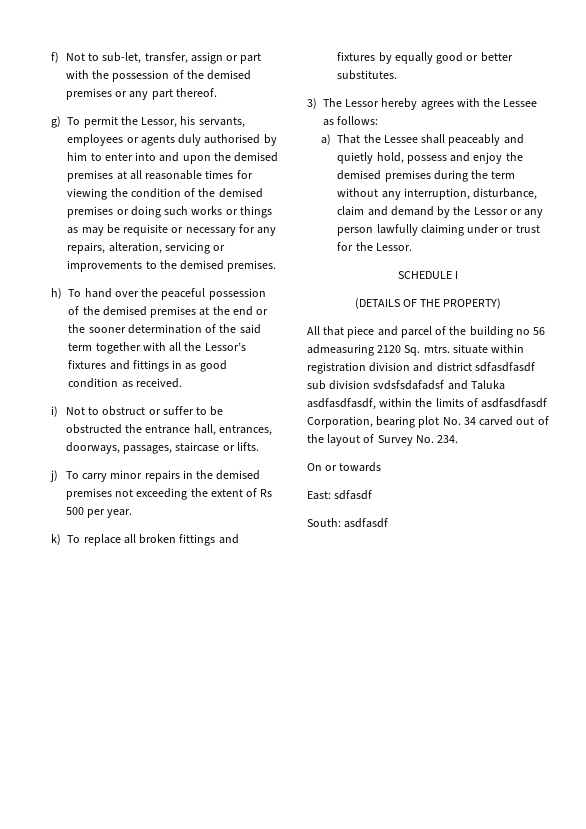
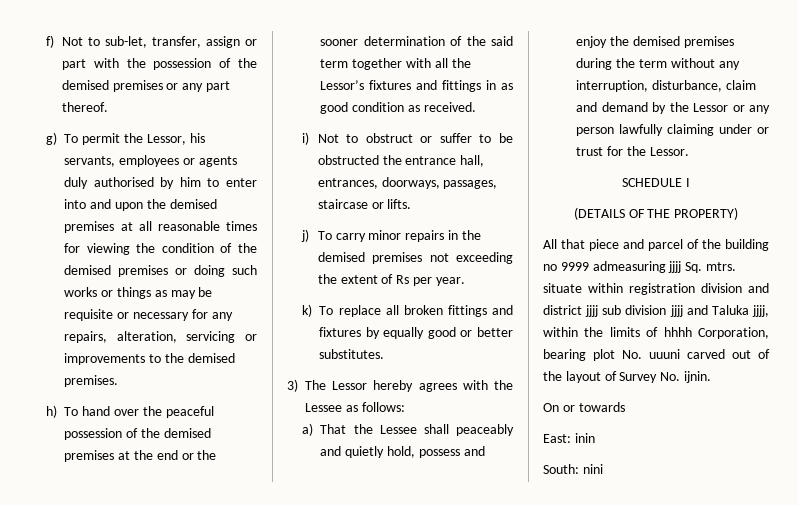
[65,507,84,515] 500 -> (410, 279) none
[533,327,546,335] [307,344,402,356] 56 admeasuring 2120 -> [560,261,682,273] 9999 admeasuring jjjj
[474,362,535,372] sdfasdfasdf -> [585,305,599,317] jjjj
[373,380,445,390] svdsfsdafadsf -> [669,305,683,317] jjjj
[307,398,376,410] asdfasdfasdf, -> [752,305,769,317] jjjj,
[481,398,548,408] asdfasdfasdf -> [663,327,692,337] hhhh
[463,417,476,425] 34 -> [649,349,680,359] uuuni
[437,435,459,443] 234. -> [683,371,711,383] ijnin.
[334,490,373,500] sdfasdf -> [574,433,595,443] inin
[344,518,389,528] asdfasdf -> [582,464,603,474] nini

